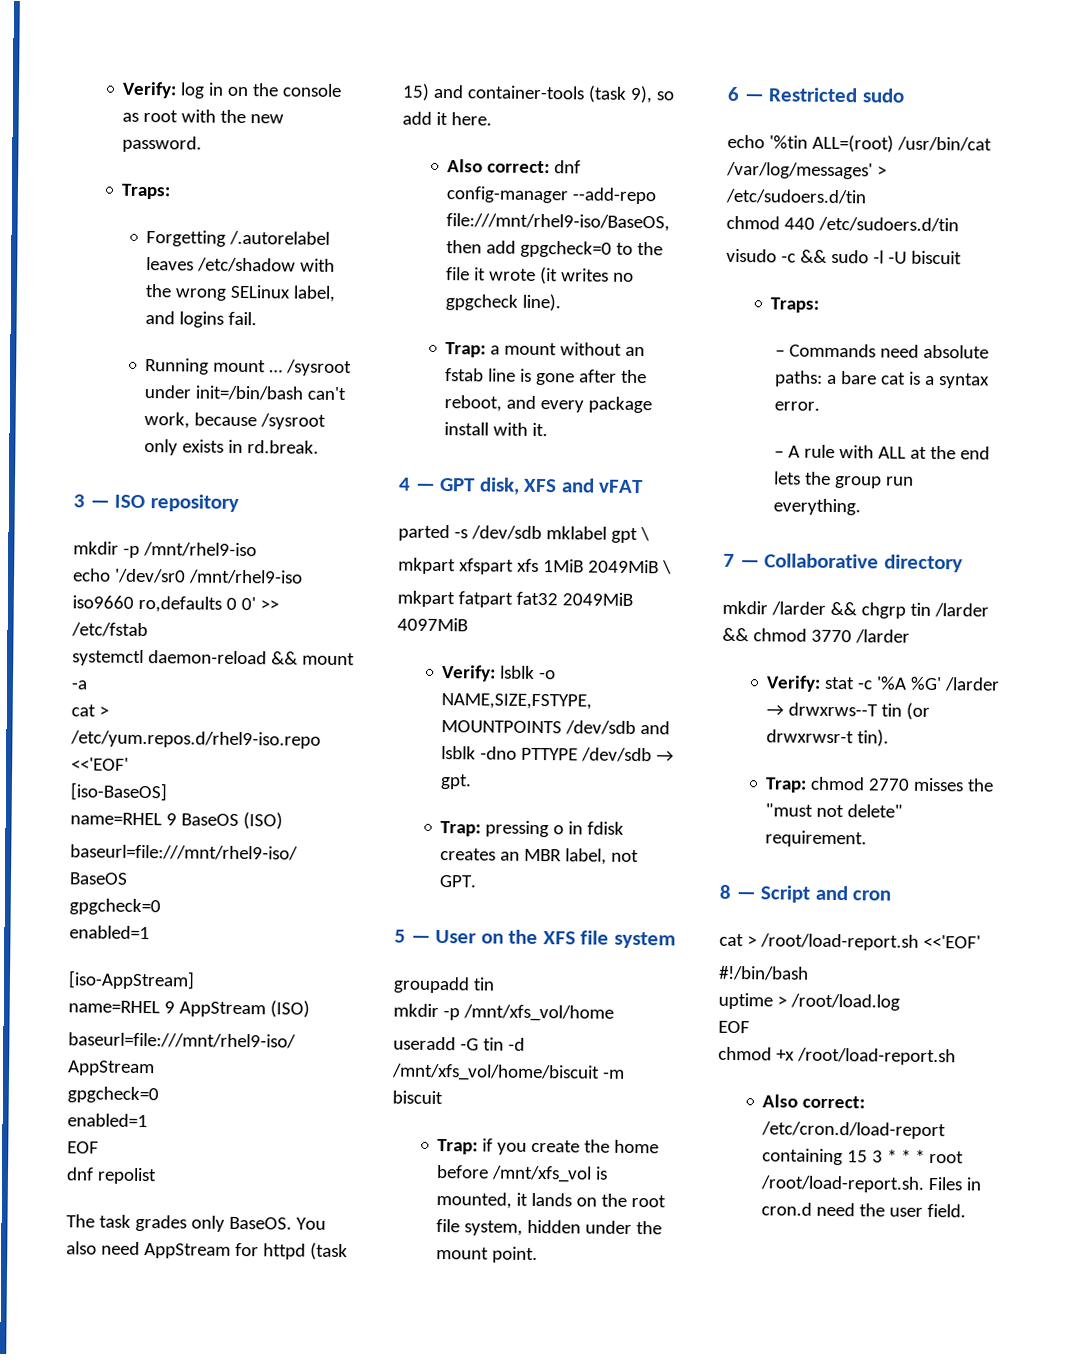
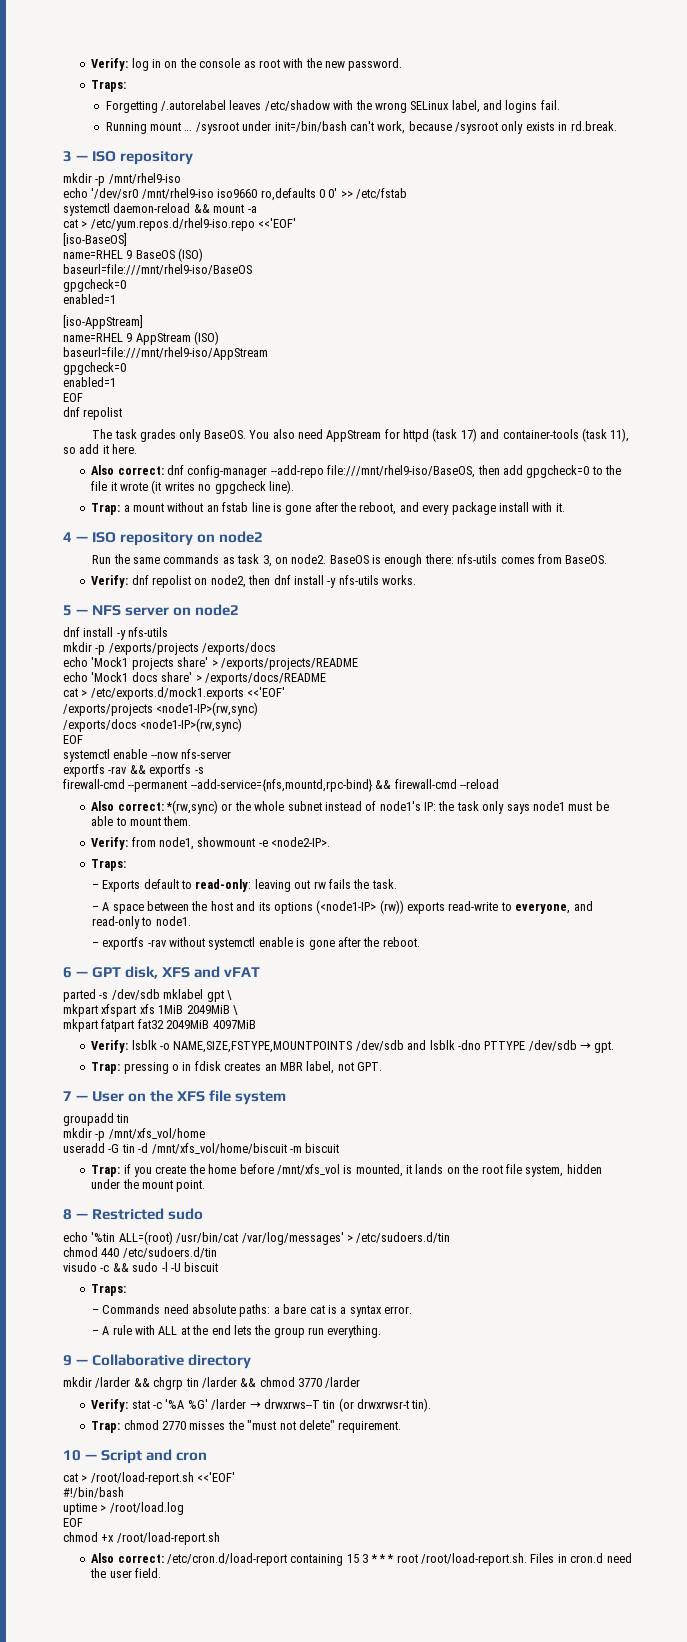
[402,83,430,101] 15) -> [460,428,477,442] 17)
[629,85,653,104] 9), -> [610,428,630,442] 11),
(436, 487) none -> [92,531,264,546] [92,554,608,567] [91,575,416,588] [63,604,240,616] [63,627,169,640] [63,642,277,655] [63,657,358,670] [63,672,326,685] [63,687,286,700] [63,702,259,716] [63,718,243,732] [63,735,83,744] [63,749,232,762] [63,764,204,777] [63,779,499,792] [91,800,609,814] [91,816,192,826] [91,837,331,850] [91,859,127,871] [91,879,397,892] [91,900,593,914] [91,916,191,929] [91,937,420,950] [63,967,89,978] ISO repository on node2 // Run the same commands as task 3, on node2. BaseOS is enough there: nfs-utils comes from BaseOS. // Verify: dnf repolist on node2, then dnf install -y nfs-utils works. // 5 — NFS server on node2 // dnf install -y nfs-utils // mkdir -p /exports/projects /exports/docs // echo 'Mock1 projects share' > /exports/projects/README // echo 'Mock1 docs share' > /exports/docs/README // cat > /etc/exports.d/mock1.exports <<'EOF' // /exports/projects <node1-IP>(rw,sync) // /exports/docs <node1-IP>(rw,sync) // EOF // systemctl enable --now nfs-server // exportfs -rav && exportfs -s // firewall-cmd --permanent --add-service={nfs,mountd,rpc-bind} && firewall-cmd --reload // Also correct: *(rw,sync) or the whole subnet instead of node1's IP: the task only says node1 must be able to mount them. // Verify: from node1, showmount -e <node2-IP>. // Traps: // – Exports default to read-only: leaving out rw fails the task. // – A space between the host and its options (<node1-IP> (rw)) exports read-write to everyone, and read-only to node1. // – exportfs -rav without systemctl enable is gone after the reboot. // 6 —
[394,929,406,943] 5 -> [63,1091,72,1101] 7
[727,86,740,102] 6 -> [63,1209,72,1220] 8
[723,553,735,567] 7 -> [63,1355,72,1366] 9
[719,884,731,899] 8 -> [63,1450,81,1461] 10

